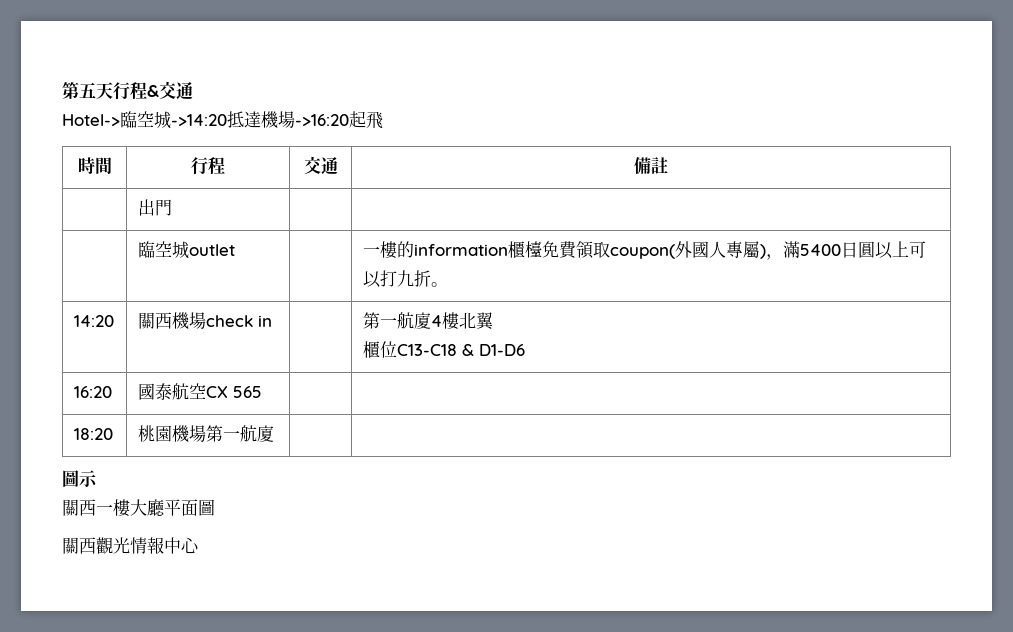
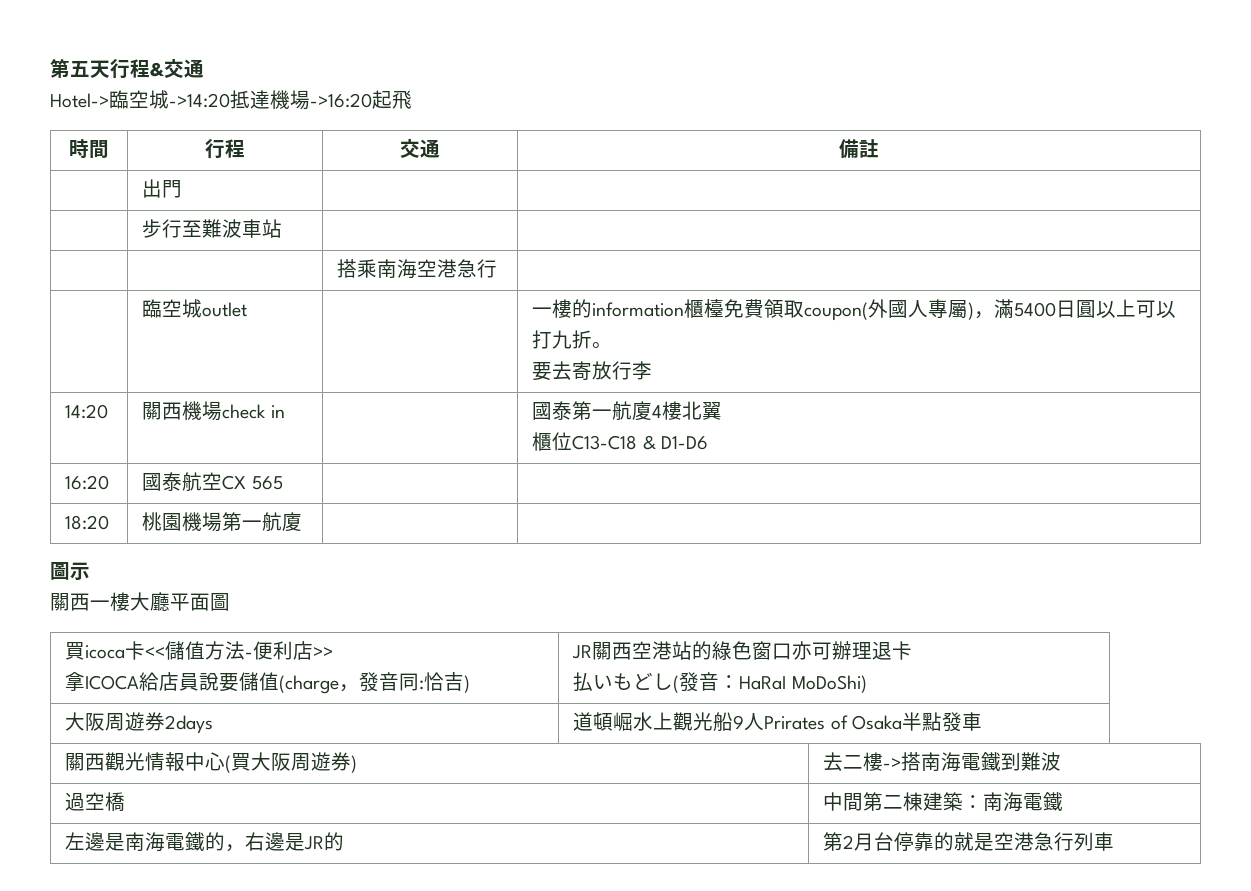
(172, 207) none -> [142,219,283,238] [337,259,498,279] // | 步行至難波車站 | | // | | 搭乘南海空港急行 |
(448, 284) none -> [532,361,653,381] // 要去寄放行李
(272, 321) none -> [532,401,573,420] 國泰
[62,537,199,554] // 關西觀光情報中心 -> [65,641,334,660] [65,672,471,694] [572,641,913,660] [573,672,867,693] [65,712,214,734] [573,712,982,732] [65,752,358,773] [823,752,1062,772] [65,792,126,812] [823,792,1064,812] [65,832,345,852] [823,832,1115,851] // 買icoca卡<<儲值方法-便利店>> // 拿ICOCA給店員說要儲值(charge，發音同:恰吉) | JR關西空港站的綠色窗口亦可辦理退卡 // 払いもどし(發音：HaRaI MoDoShi) // 大阪周遊券2days | 道頓崛水上觀光船9人Prirates of Osaka半點發車 // 關西觀光情報中心(買大阪周遊券) | 去二樓->搭南海電鐵到難波 // 過空橋 | 中間第二棟建築：南海電鐵 // 左邊是南海電鐵的，右邊是JR的 | 第2月台停靠的就是空港急行列車

